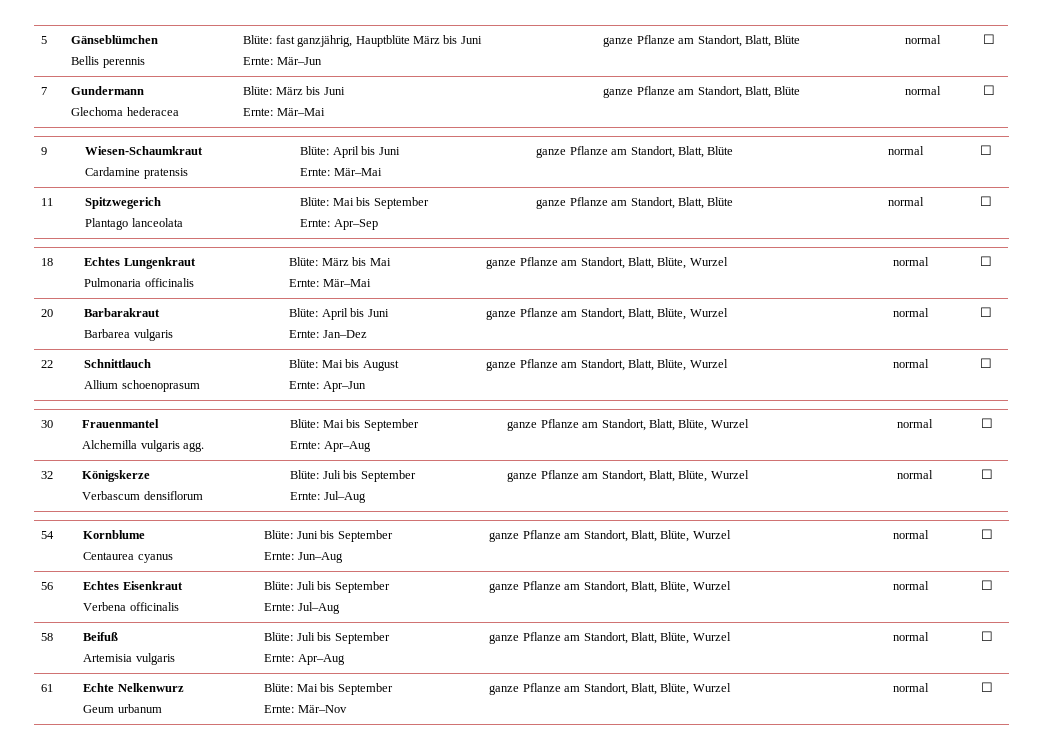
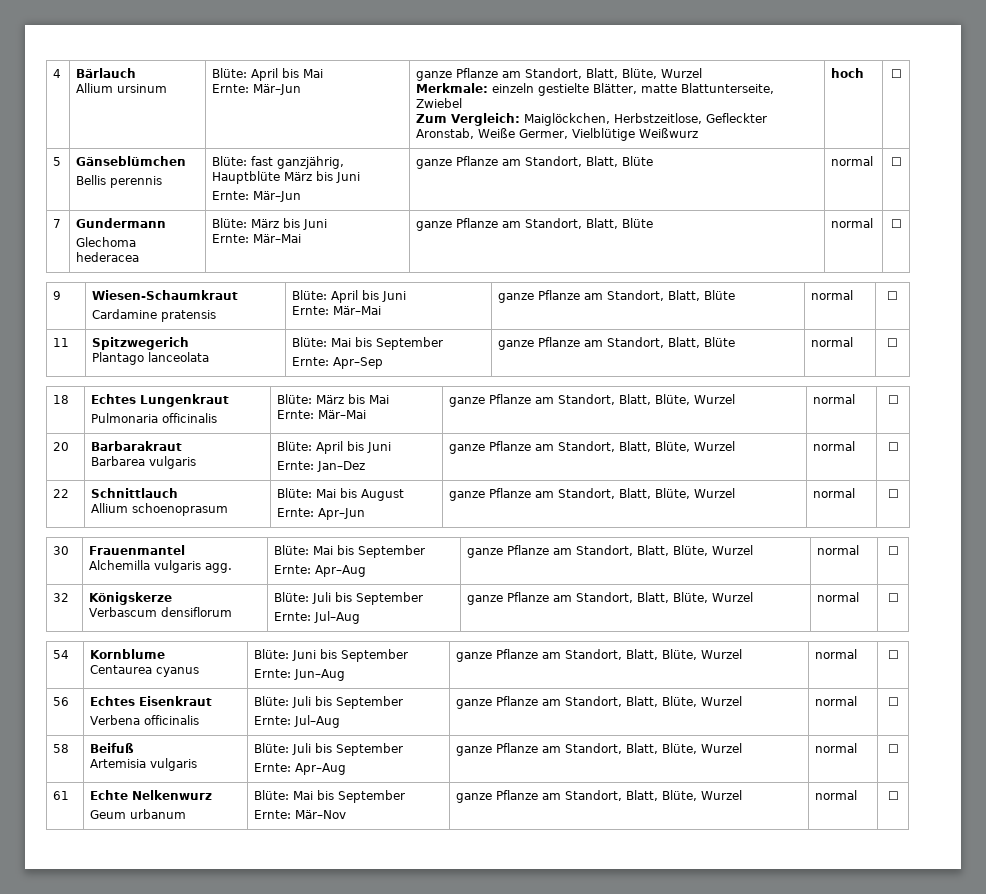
(41, 40) none -> [53,69,62,78] [76,68,137,78] [76,83,168,93] [212,68,324,81] [212,84,302,95] [416,68,703,81] [416,83,775,96] [416,98,463,108] [416,113,768,126] [416,128,699,141] [831,68,865,78] [890,69,902,78] 4 | Bärlauch // Allium ursinum | Blüte: April bis Mai // Ernte: Mär–Jun | ganze Pflanze am Standort, Blatt, Blüte, Wurzel // Merkmale: einzeln gestielte Blätter, matte Blattunterseite, Zwiebel // Zum Vergleich: Maiglöckchen, Herbstzeitlose, Gefleckter Aronstab, Weiße Germer, Vielblütige Weißwurz | hoch | ☐ //

